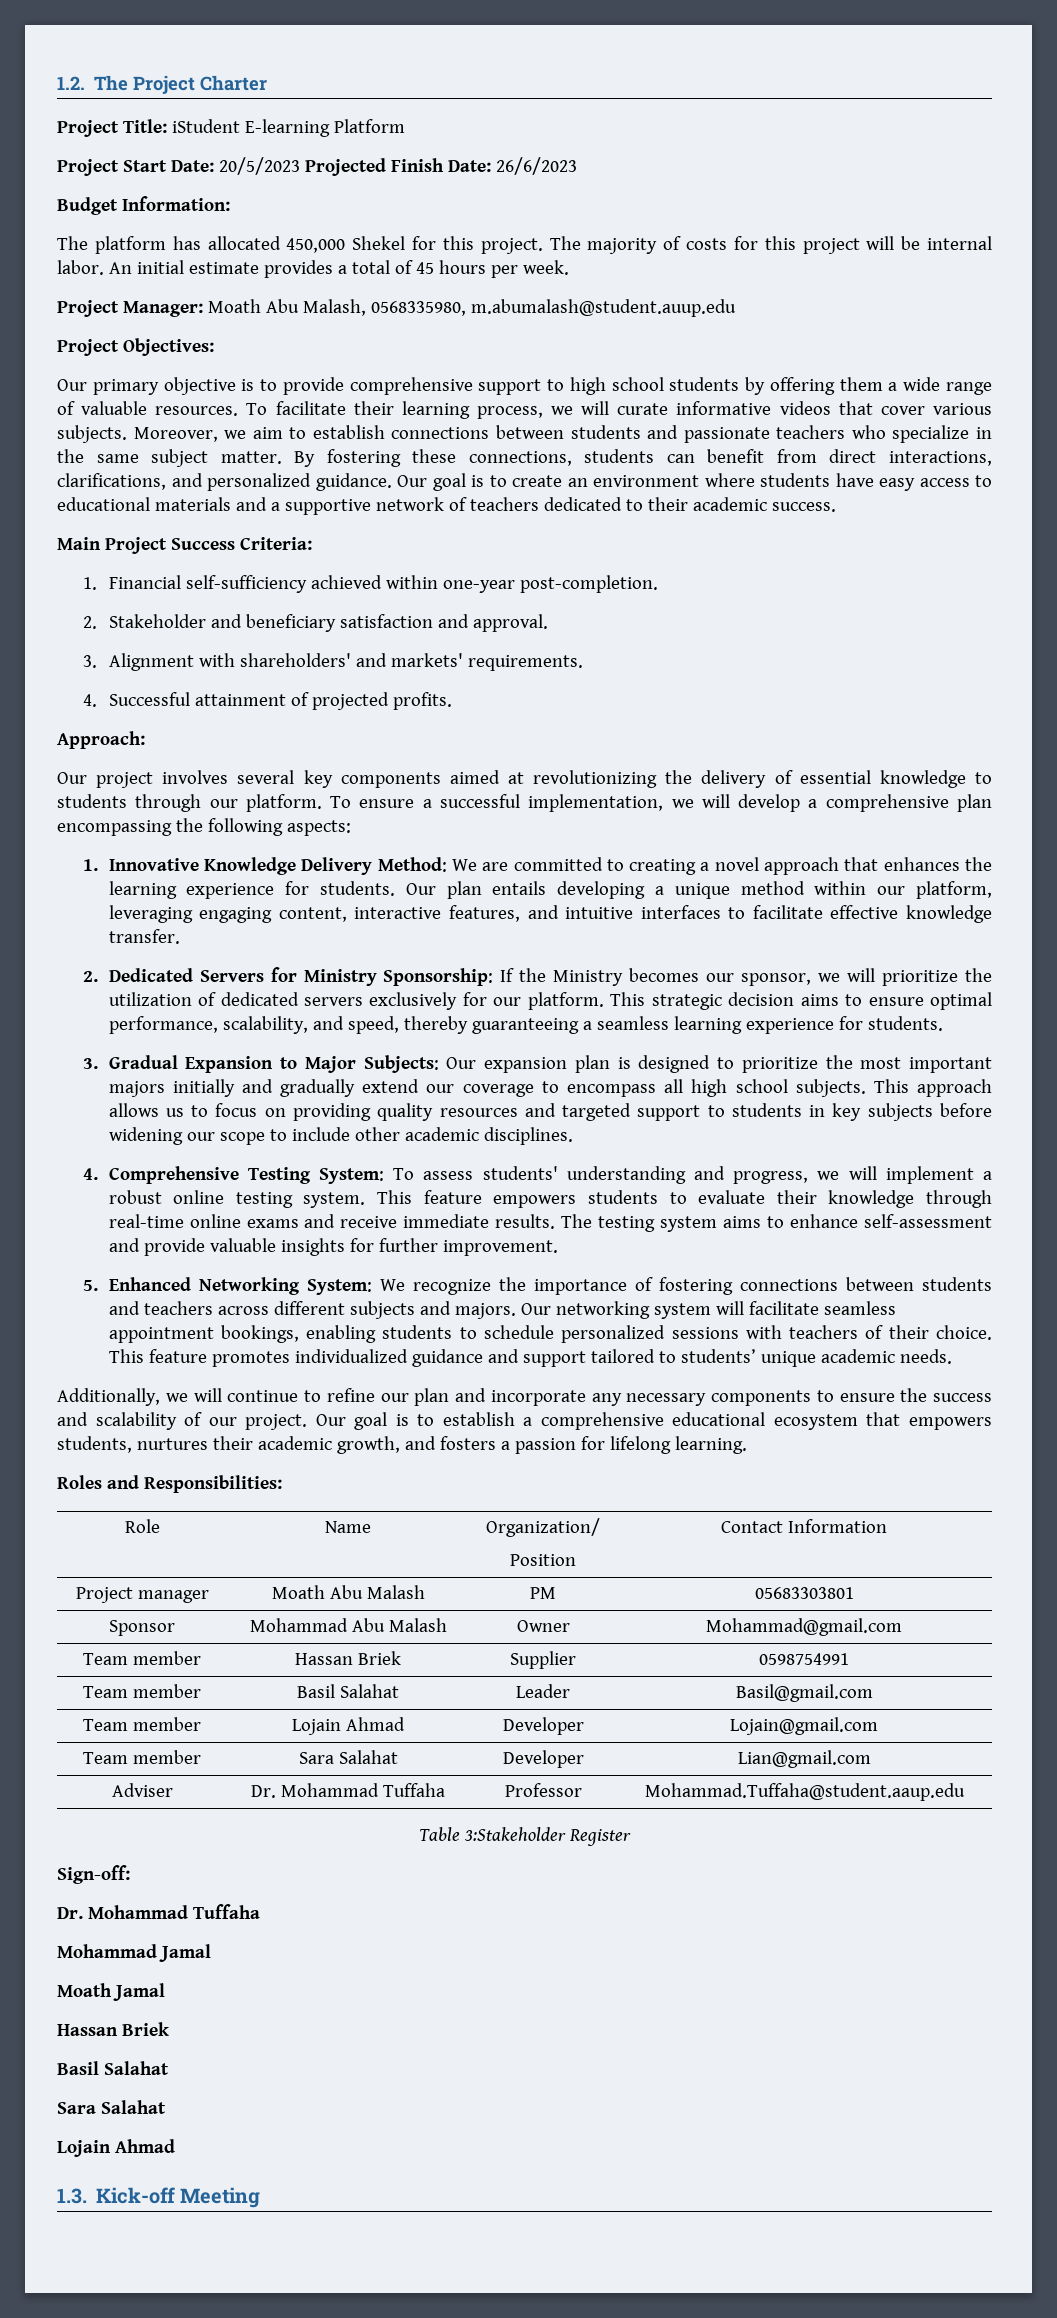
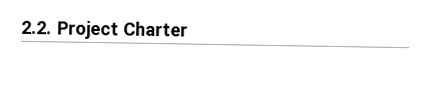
[57,75,129,91] 1.2. The -> [21,20,52,35] 2.2.
[57,119,405,137] [57,157,577,176] [57,196,230,215] [57,236,993,254] [57,260,569,278] [57,299,736,317] [57,338,214,356] [57,377,992,395] [57,401,992,419] [57,425,992,443] [57,449,992,467] [57,473,992,491] [57,497,836,515] [57,537,312,554] [82,575,658,593] [82,614,548,632] [82,653,583,671] [82,692,452,710] [57,731,145,749] [57,770,992,788] [57,794,993,812] [57,818,351,836] [82,857,992,875] [108,881,992,899] [108,905,992,923] [108,929,180,944] [82,967,993,986] [108,992,993,1010] [108,1016,943,1034] [82,1055,992,1073] [108,1079,992,1097] [108,1103,992,1121] [108,1127,573,1145] [82,1166,992,1184] [108,1190,992,1208] [108,1214,992,1232] [108,1238,558,1256] [82,1277,992,1295] [108,1301,896,1319] [108,1325,992,1343] [108,1349,952,1367] [57,1388,992,1406] [57,1412,992,1430] [57,1436,747,1454] [57,1475,282,1493] [124,1519,160,1533] [325,1521,371,1533] [486,1518,600,1537] [510,1554,576,1566] [721,1519,887,1533] [75,1587,209,1603] [271,1585,425,1599] [530,1587,556,1599] [754,1587,854,1599] [109,1620,175,1636] [249,1618,447,1632] [516,1620,570,1632] [705,1618,902,1636] [83,1651,201,1665] [295,1651,401,1665] [510,1651,576,1669] [758,1653,849,1665] [83,1684,201,1698] [297,1684,399,1698] [516,1684,570,1698] [735,1684,873,1702] [83,1717,201,1731] [292,1717,405,1735] [502,1717,584,1735] [729,1717,878,1735] [83,1750,201,1764] [298,1750,398,1764] [502,1750,584,1768] [737,1750,871,1768] [111,1783,173,1797] [251,1783,445,1798] [504,1783,582,1797] [644,1783,965,1801] [419,1827,631,1846] [57,1865,130,1884] [57,1904,260,1919] [57,1944,211,1962] [57,1983,165,2001] [57,2022,169,2036] [57,2061,169,2075] [57,2100,166,2114] [57,2139,175,2157] [57,2187,260,2208] // Project Title: iStudent E-learning Platform // Project Start Date: 20/5/2023 Projected Finish Date: 26/6/2023 // Budget Information: // The platform has allocated 450,000 Shekel for this project. The majority of costs for this project will be internal labor. An initial estimate provides a total of 45 hours per week. // Project Manager: Moath Abu Malash, 0568335980, m.abumalash@student.auup.edu // Project Objectives: // Our primary objective is to provide comprehensive support to high school students by offering them a wide range of valuable resources. To facilitate their learning process, we will curate informative videos that cover various subjects. Moreover, we aim to establish connections between students and passionate teachers who specialize in the same subject matter. By fostering these connections, students can benefit from direct interactions, clarifications, and personalized guidance. Our goal is to create an environment where students have easy access to educational materials and a supportive network of teachers dedicated to their academic success. // Main Project Success Criteria: // 1. Financial self-sufficiency achieved within one-year post-completion. // 2. Stakeholder and beneficiary satisfaction and approval. // 3. Alignment with shareholders' and markets' requirements. // 4. Successful attainment of projected profits. // Approach: // Our project involves several key components aimed at revolutionizing the delivery of essential knowledge to students through our platform. To ensure a successful implementation, we will develop a comprehensive plan encompassing the following aspects: // 1. Innovative Knowledge Delivery Method: We are committed to creating a novel approach that enhances the learning experience for students. Our plan entails developing a unique method within our platform, leveraging engaging content, interactive features, and intuitive interfaces to facilitate effective knowledge transfer. // 2. Dedicated Servers for Ministry Sponsorship: If the Ministry becomes our sponsor, we will prioritize the utilization of dedicated servers exclusively for our platform. This strategic decision aims to ensure optimal performance, scalability, and speed, thereby guaranteeing a seamless learning experience for students. // 3. Gradual Expansion to Major Subjects: Our expansion plan is designed to prioritize the most important majors initially and gradually extend our coverage to encompass all high school subjects. This approach allows us to focus on providing quality resources and targeted support to students in key subjects before widening our scope to include other academic disciplines. // 4. Comprehensive Testing System: To assess students' understanding and progress, we will implement a robust online testing system. This feature empowers students to evaluate their knowledge through real-time online exams and receive immediate results. The testing system aims to enhance self-assessment and provide valuable insights for further improvement. // 5. Enhanced Networking System: We recognize the importance of fostering connections between students and teachers across different subjects and majors. Our networking system will facilitate seamless appointment bookings, enabling students to schedule personalized sessions with teachers of their choice. This feature promotes individualized guidance and support tailored to students’ unique academic needs. // Additionally, we will continue to refine our plan and incorporate any necessary components to ensure the success and scalability of our project. Our goal is to establish a comprehensive educational ecosystem that empowers students, nurtures their academic growth, and fosters a passion for lifelong learning. // Roles and Responsibilities: // Role | Name | Organization/ // Position | Contact Information // Project manager | Moath Abu Malash | PM | 05683303801 // Sponsor | Mohammad Abu Malash | Owner | Mohammad@gmail.com // Team member | Hassan Briek | Supplier | 0598754991 // Team member | Basil Salahat | Leader | Basil@gmail.com // Team member | Lojain Ahmad | Developer | Lojain@gmail.com // Team member | Sara Salahat | Developer | Lian@gmail.com // Adviser | Dr. Mohammad Tuffaha | Professor | Mohammad.Tuffaha@student.aaup.edu // Table 3:Stakeholder Register // Sign-off: // Dr. Mohammad Tuffaha // Mohammad Jamal // Moath Jamal // Hassan Briek // Basil Salahat // Sara Salahat // Lojain Ahmad // 1.3. Kick-off Meeting -> (189, 29) none

